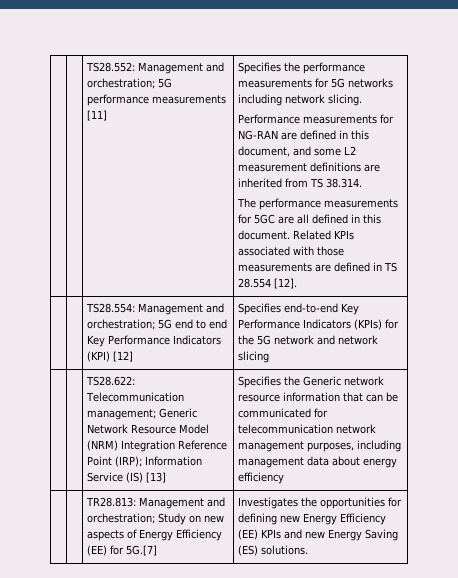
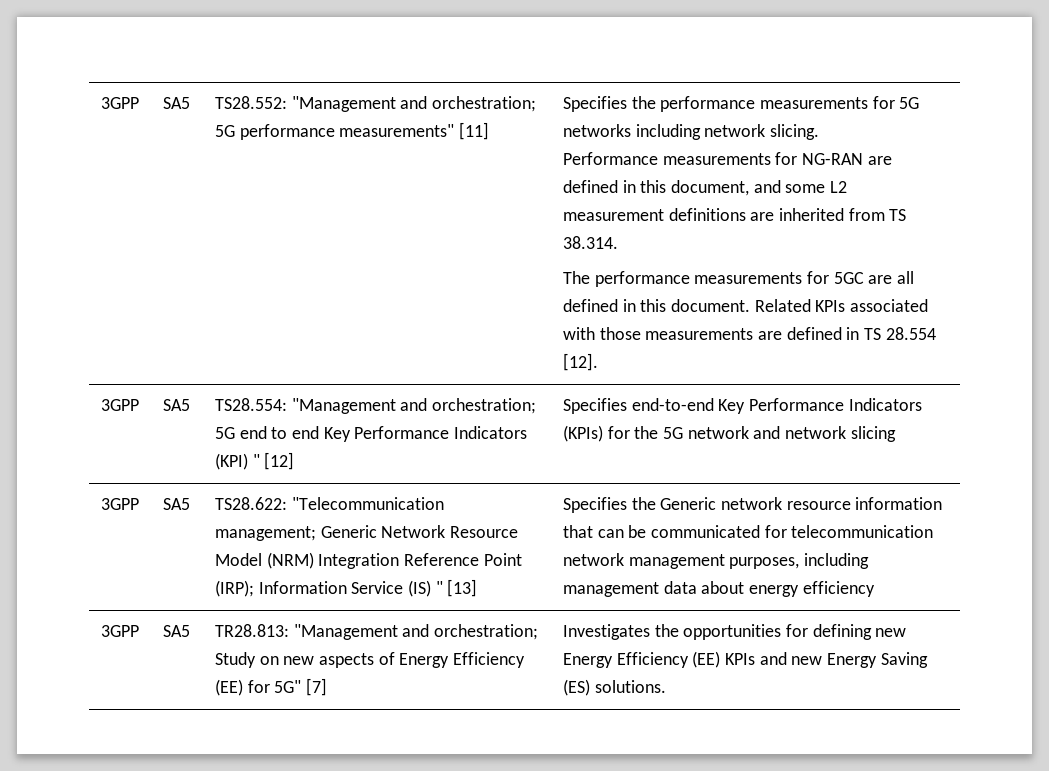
(86, 67) | -> [100,97,139,109] [162,97,190,109] 3GPP | SA5
[138,62,204,74] Management -> [291,96,396,112] "Management
[152,95,227,104] measurements -> [339,124,455,137] measurements"
(298, 283) | -> [100,399,139,411] [162,399,190,411] 3GPP | SA5
[138,303,204,315] Management -> [291,398,396,414] "Management
(111, 356) none -> [252,454,260,467] "
(270, 357) | -> [100,498,139,510] [162,498,190,510] 3GPP | SA5
[86,392,185,402] Telecommunication -> [291,497,444,510] "Telecommunication
(144, 477) none -> [435,581,443,594] "
(285, 478) | -> [100,625,139,637] [162,625,190,637] 3GPP | SA5
[139,497,205,509] Management -> [293,624,398,640] "Management
[126,545,158,556] 5G.[7] -> [274,678,328,696] 5G" [7]

